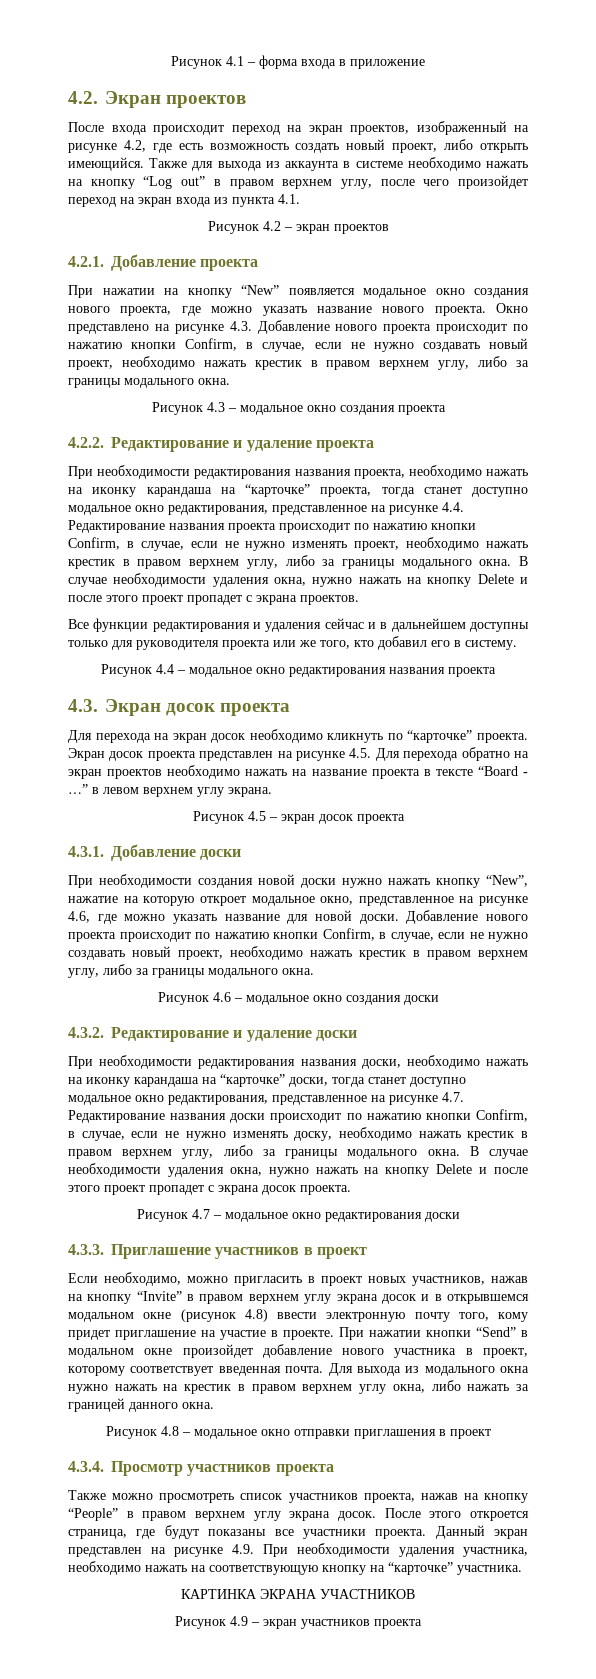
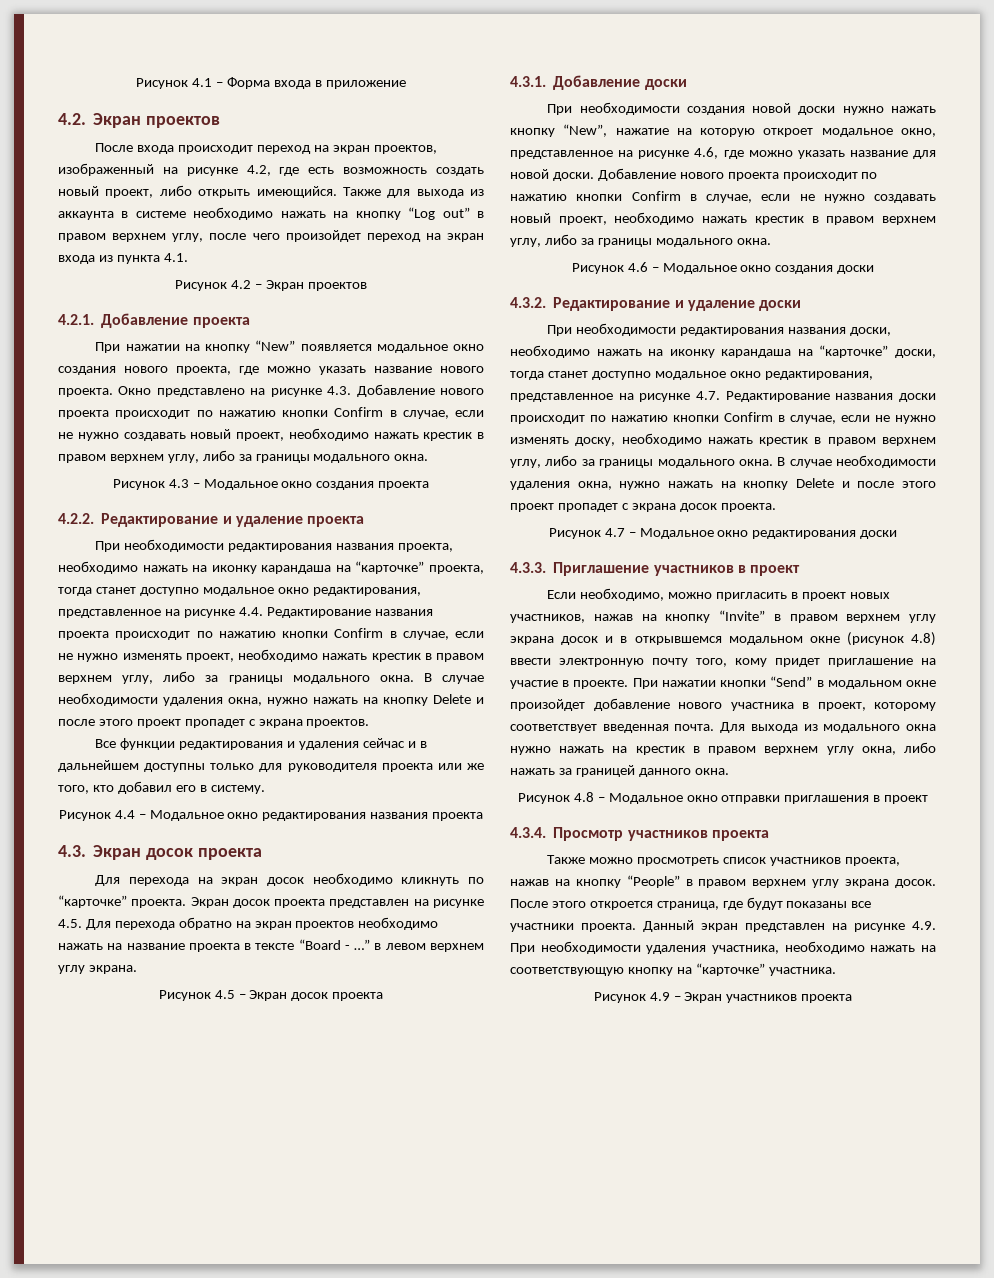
[259,55,298,69] форма -> [226,77,270,89] Форма
[295,224,330,234] экран -> [265,280,304,291] Экран
[185,338,238,351] Confirm, -> [334,407,384,417] Confirm
[239,405,303,415] модальное -> [203,479,278,490] Модальное
[68,537,120,550] Confirm, -> [334,628,384,638] Confirm
[189,667,252,677] модальное -> [149,810,224,821] Модальное
[280,814,315,824] экран -> [249,990,288,1001] Экран
[322,928,375,941] Confirm, -> [631,191,681,201] Confirm
[245,995,309,1005] модальное -> [662,263,737,274] Модальное
[476,1109,529,1122] Confirm, -> [724,412,773,422] Confirm
[224,1212,288,1222] модальное -> [639,528,714,539] Модальное
[193,1429,257,1439] модальное -> [608,793,683,804] Модальное
[181,1589,415,1599] // КАРТИНКА ЭКРАНА УЧАСТНИКОВ -> (836, 971) none
[263,1619,297,1629] экран -> [684,992,723,1003] Экран

